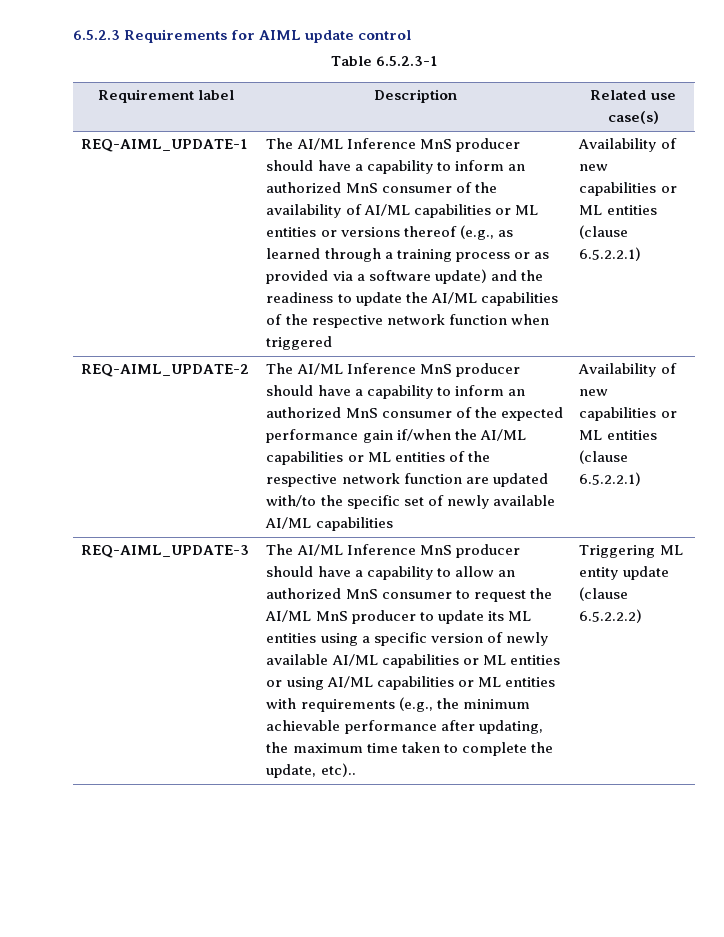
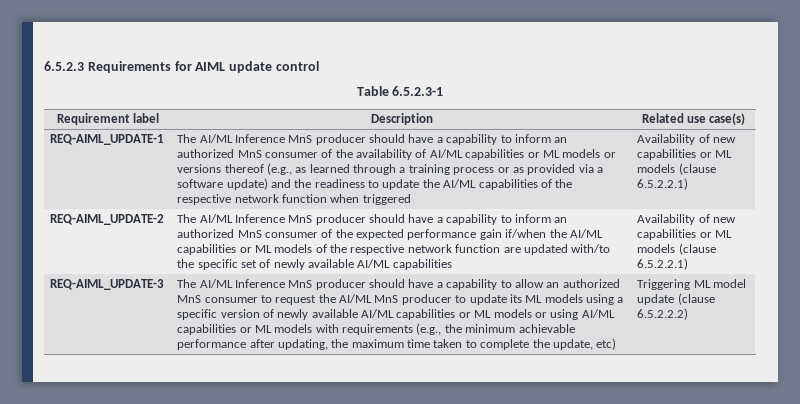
[266,227,317,237] entities -> [562,149,601,158] models
[606,205,657,215] entities -> [637,164,676,173] models
[394,452,445,462] entities -> [274,244,313,253] models
[606,430,657,440] entities -> [637,244,676,253] models
[266,633,317,643] entities -> [544,294,583,303] models
[509,655,560,665] entities -> [493,309,532,318] models
[504,677,555,687] entities -> [274,324,313,333] models
[320,763,356,777] etc).. -> [596,338,617,350] etc)
[579,567,619,580] entity -> [712,279,746,288] model

